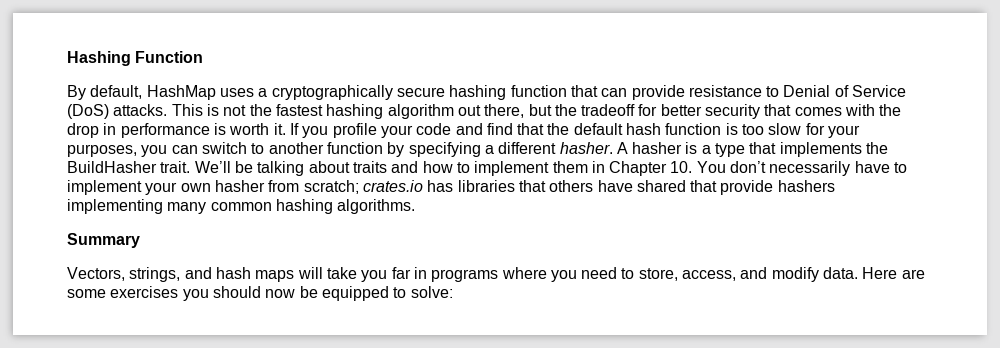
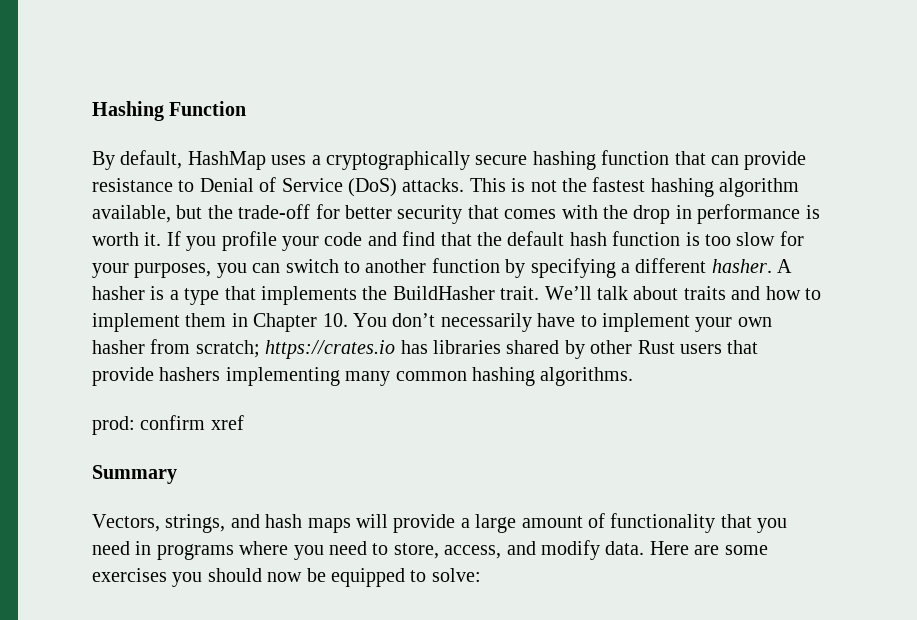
[457,104,525,118] out there, -> [92,205,171,223] available,
[581,104,636,116] tradeoff -> [238,204,311,219] trade-off
[234,161,305,176] be talking -> [596,286,628,300] talk
[362,180,423,192] crates.io -> [265,340,396,359] https://crates.io
[518,180,686,192] that others have shared -> [506,340,722,359] shared by other Rust users
(416, 206) none -> [92,415,244,435] // prod: confirm xref
[326,267,411,282] take you far -> [393,513,788,533] [92,541,130,555] provide a large amount of functionality that you need

